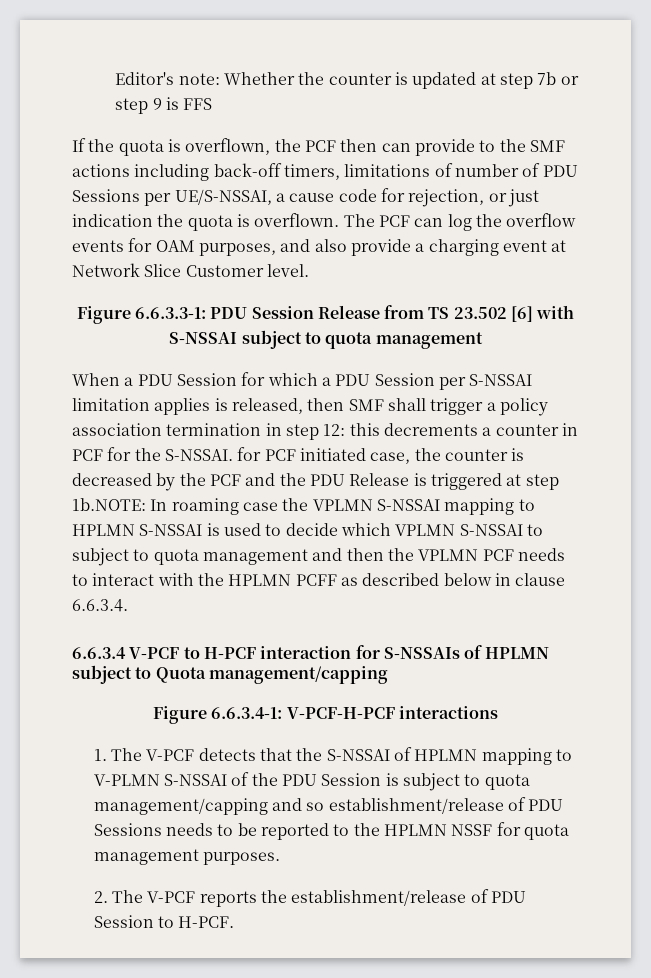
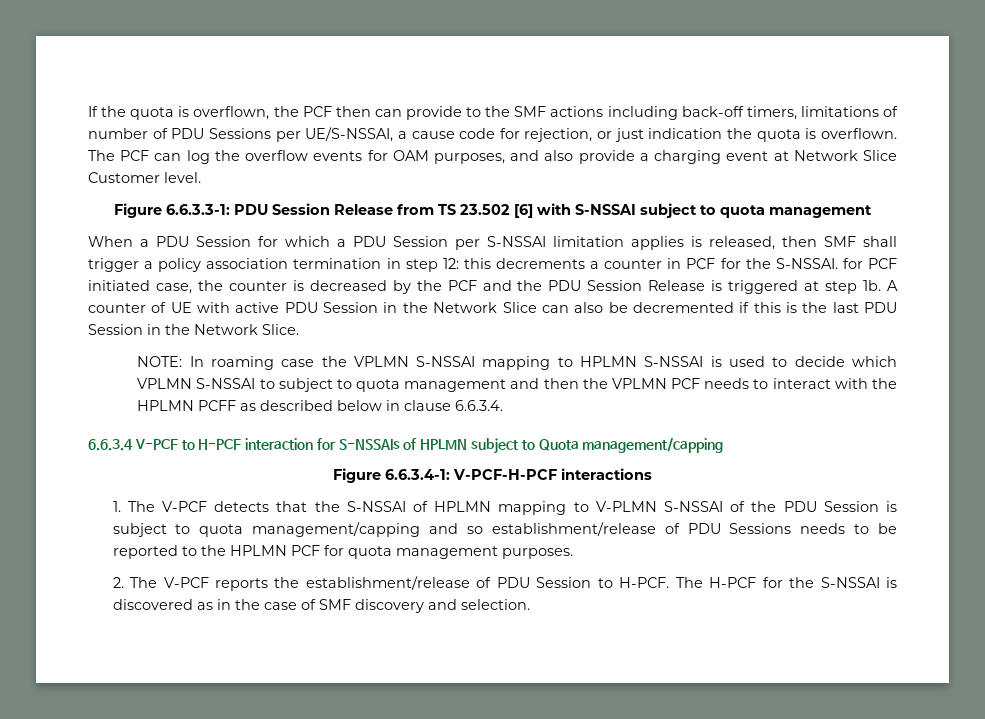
[115,72,579,89] [115,97,213,114] Editor's note: Whether the counter is updated at step 7b or step 9 is FFS // -> (88, 111) none
(345, 480) none -> [587,280,643,291] Session
[72,498,146,511] 1b.NOTE: -> [863,280,898,291] [88,302,898,313] [88,324,299,335] [137,356,183,367] 1b. A counter of UE with active PDU Session in the Network Slice can also be decremented if this is the last PDU Session in the Network Slice. // NOTE:
[451,824,493,836] NSSF -> [290,545,320,556] PCF
(235, 922) none -> [675,577,898,588] [112,599,530,613] The H-PCF for the S-NSSAI is discovered as in the case of SMF discovery and selection.

